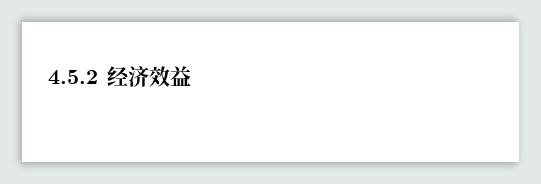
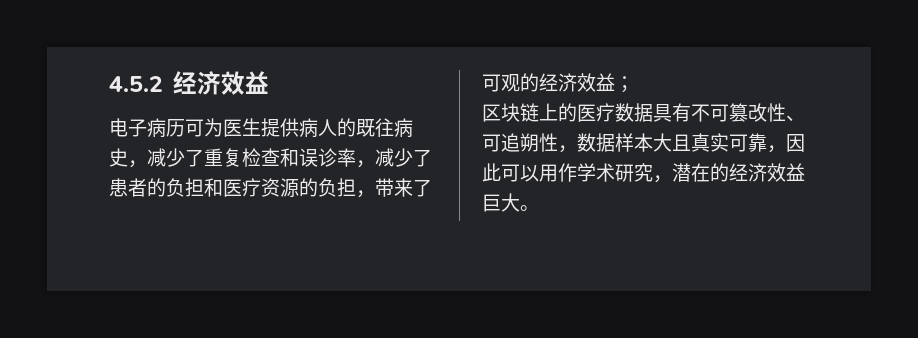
(191, 76) none -> [109,118,413,138] [109,148,432,168] [109,178,432,198] [482,73,634,93] [482,103,805,122] [482,133,805,153] [482,163,805,183] [482,193,539,212] // 电子病历可为医生提供病人的既往病史，减少了重复检查和误诊率，减少了患者的负担和医疗资源的负担，带来了可观的经济效益； // 区块链上的医疗数据具有不可篡改性、可追朔性，数据样本大且真实可靠，因此可以用作学术研究，潜在的经济效益巨大。

